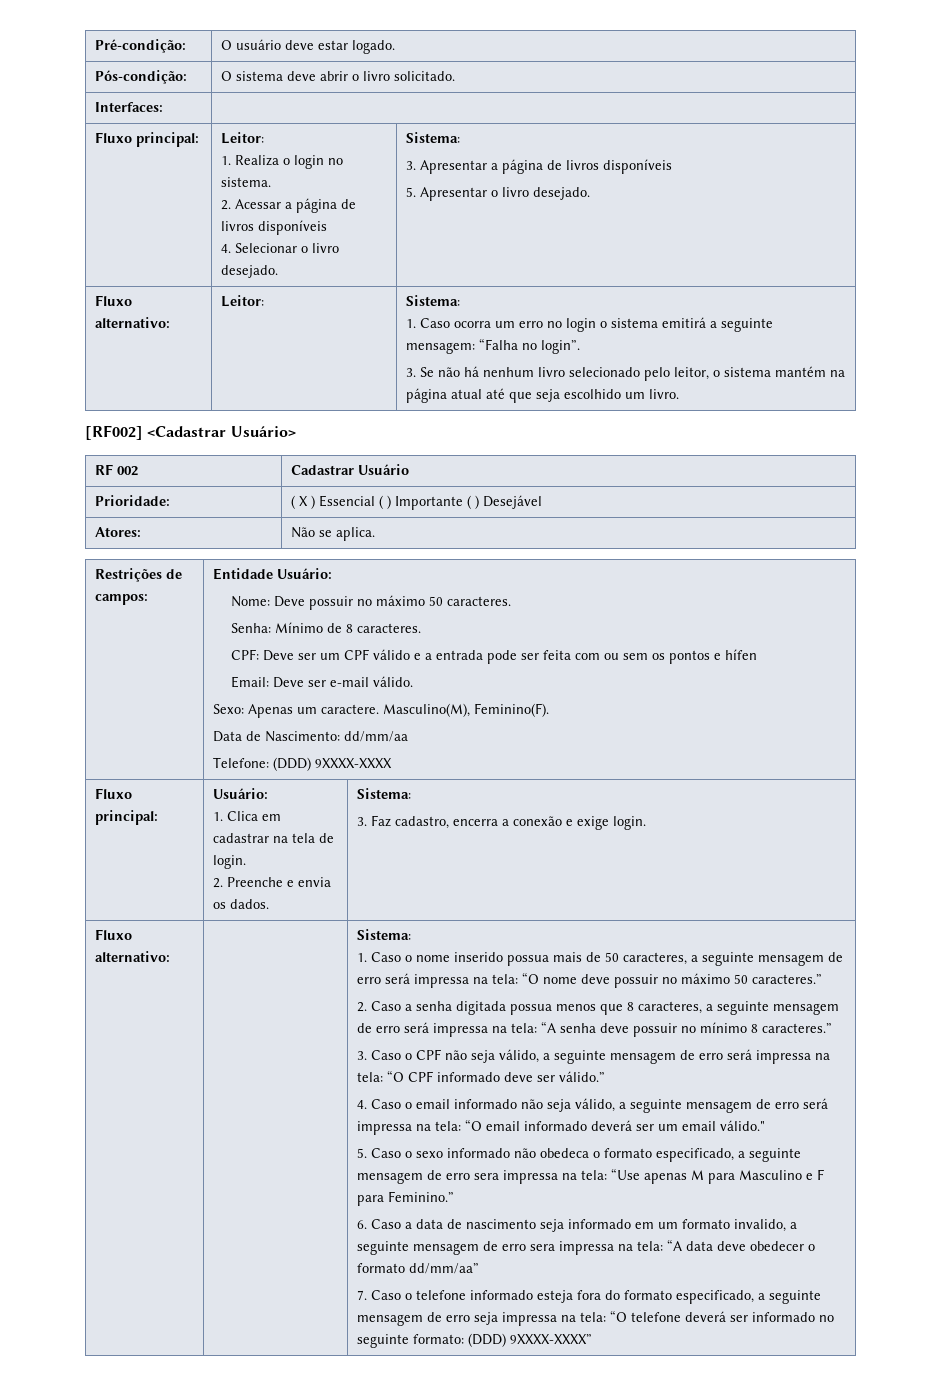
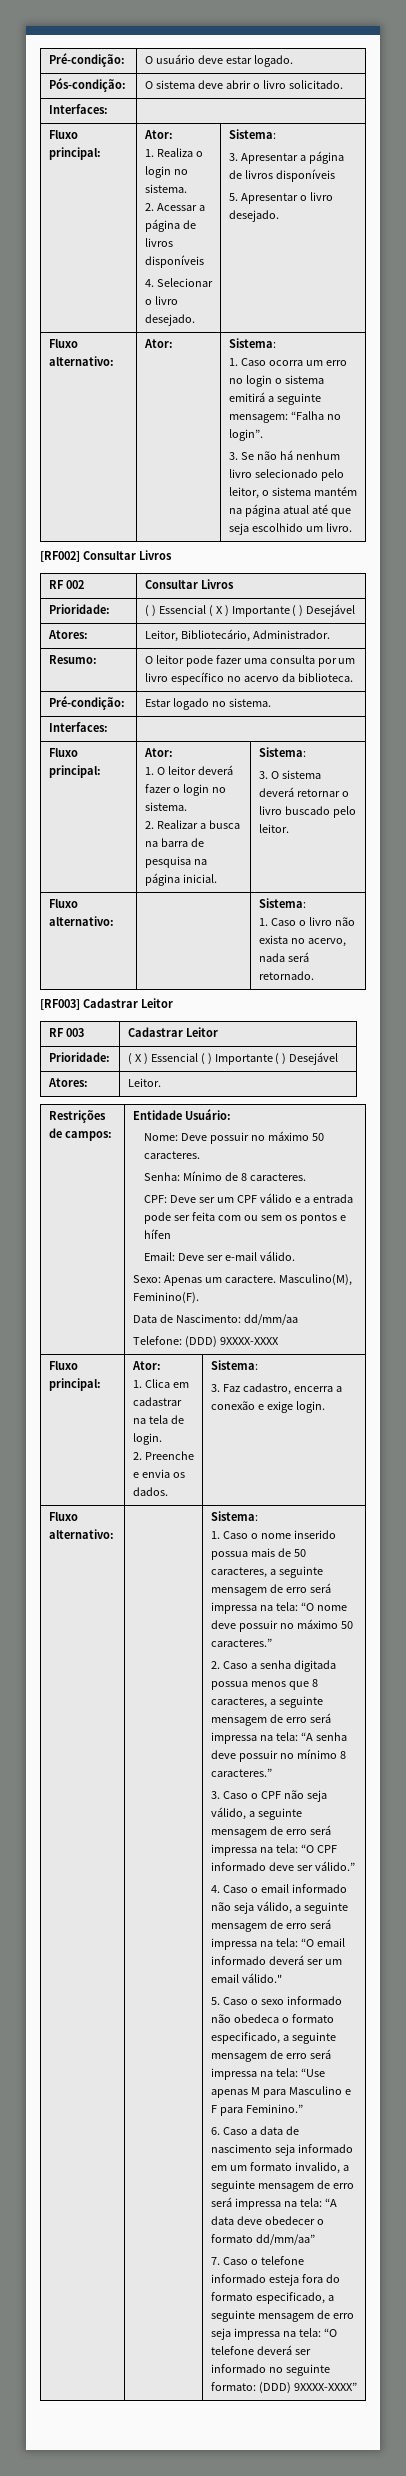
[221,132,265,144] Leitor: -> [143,130,173,139] Ator:
[221,295,265,307] Leitor: -> [143,339,173,348] Ator:
[147,426,296,437] <Cadastrar Usuário> -> [82,550,172,560] Consultar Livros
[291,464,410,475] Cadastrar Usuário -> [144,579,234,589] [48,604,110,614] [144,604,356,617] [47,630,88,639] [144,629,330,642] [48,655,97,664] [144,655,356,667] [144,672,353,685] [48,696,125,710] [144,698,271,710] [48,722,108,732] [48,748,78,757] [48,765,101,778] [143,748,173,757] [144,765,233,775] [144,784,226,796] [144,802,187,811] [144,820,240,829] [144,838,204,847] [144,856,207,868] [144,873,217,886] [258,747,306,757] [258,770,321,779] [258,787,349,797] [258,806,356,818] [258,824,289,833] [48,899,78,908] [48,916,114,926] [258,898,306,908] [258,917,355,926] [258,935,346,947] [258,952,309,962] [258,971,314,980] [40,998,173,1010] [48,1028,84,1037] [127,1027,218,1037] Consultar Livros // Prioridade: | ( ) Essencial ( X ) Importante ( ) Desejável // Atores: | Leitor, Bibliotecário, Administrador. // Resumo: | O leitor pode fazer uma consulta por um livro específico no acervo da biblioteca. // Pré-condição: | Estar logado no sistema. // Interfaces: | // Fluxo principal: | Ator: // 1. O leitor deverá fazer o login no sistema. // 2. Realizar a busca na barra de pesquisa na página inicial. | Sistema: // 3. O sistema deverá retornar o livro buscado pelo leitor. // Fluxo alternativo: | | Sistema: // 1. Caso o livro não exista no acervo, nada será retornado. // [RF003] Cadastrar Leitor // RF 003 | Cadastrar Leitor
[291,527,376,541] Não se aplica. -> [127,1078,161,1087] Leitor.
[213,788,269,799] Usuário: -> [131,1361,161,1370] Ator:
[474,1173,500,1180] sera -> [309,2049,331,2059] será
[530,1244,556,1251] sera -> [210,2197,232,2207] será

